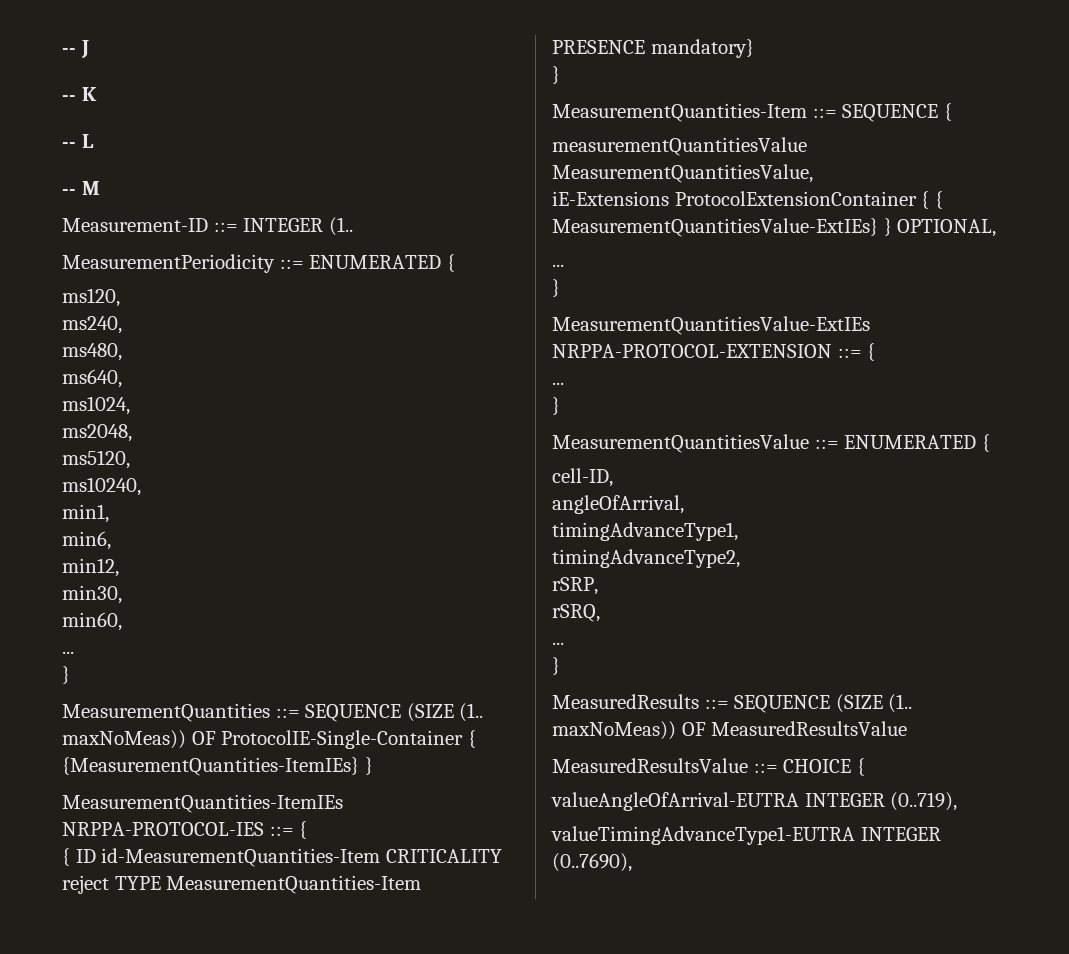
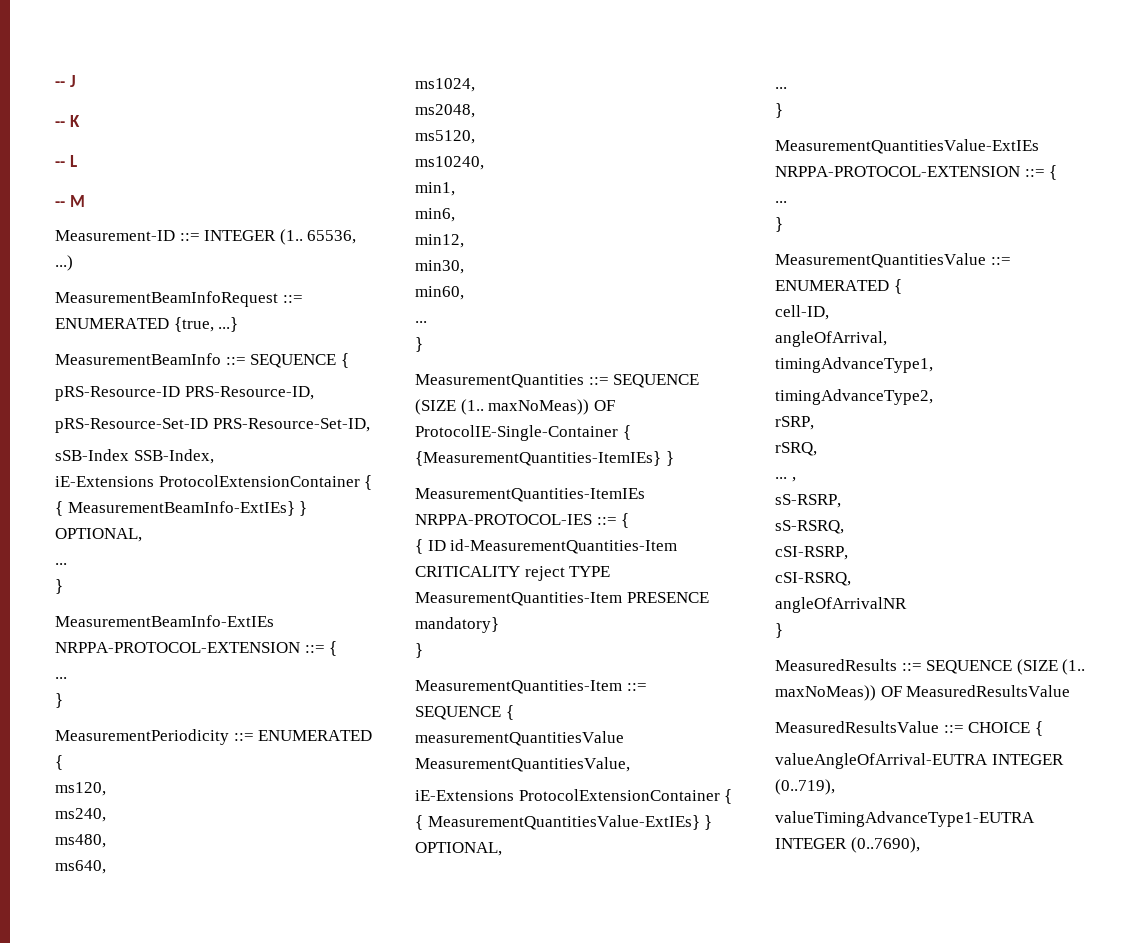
(353, 226) none -> [307,230,357,244] [55,255,73,271] [55,291,303,307] [55,317,239,332] [55,353,349,368] [55,386,314,401] [55,418,370,433] [55,449,214,464] [55,475,373,490] [55,501,308,516] [55,528,142,542] [55,563,67,565] [55,579,63,594] [55,615,274,627] [55,641,338,656] [55,677,67,679] [55,693,63,708] 65536, ...) // MeasurementBeamInfoRequest ::= ENUMERATED {true, ...} // MeasurementBeamInfo ::= SEQUENCE { // pRS-Resource-ID PRS-Resource-ID, // pRS-Resource-Set-ID PRS-Resource-Set-ID, // sSB-Index SSB-Index, // iE-Extensions ProtocolExtensionContainer { { MeasurementBeamInfo-ExtIEs} } OPTIONAL, // ... // } // MeasurementBeamInfo-ExtIEs NRPPA-PROTOCOL-EXTENSION ::= { // ... // }
(564, 643) none -> [791,477,796,482] [775,494,841,508] [775,520,844,534] [775,546,848,560] [775,572,851,586] [775,597,907,613] , // sS-RSRP, // sS-RSRQ, // cSI-RSRP, // cSI-RSRQ, // angleOfArrivalNR

